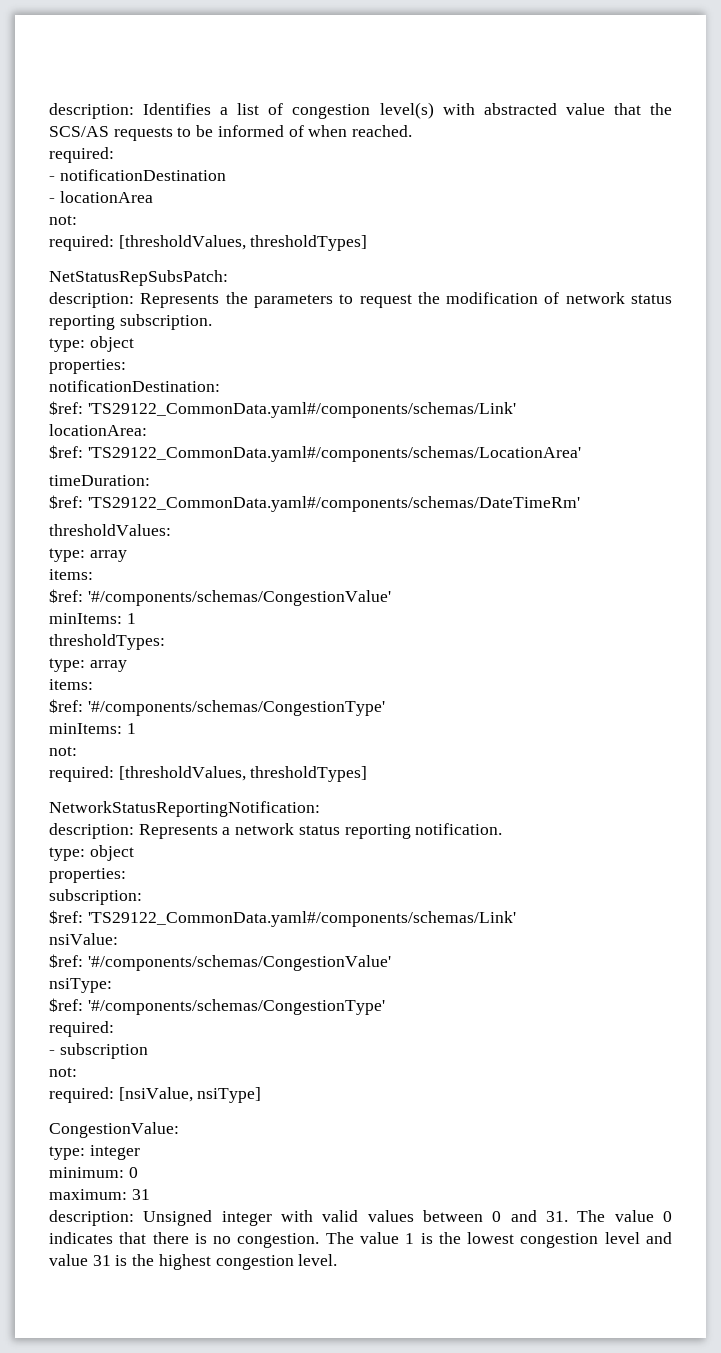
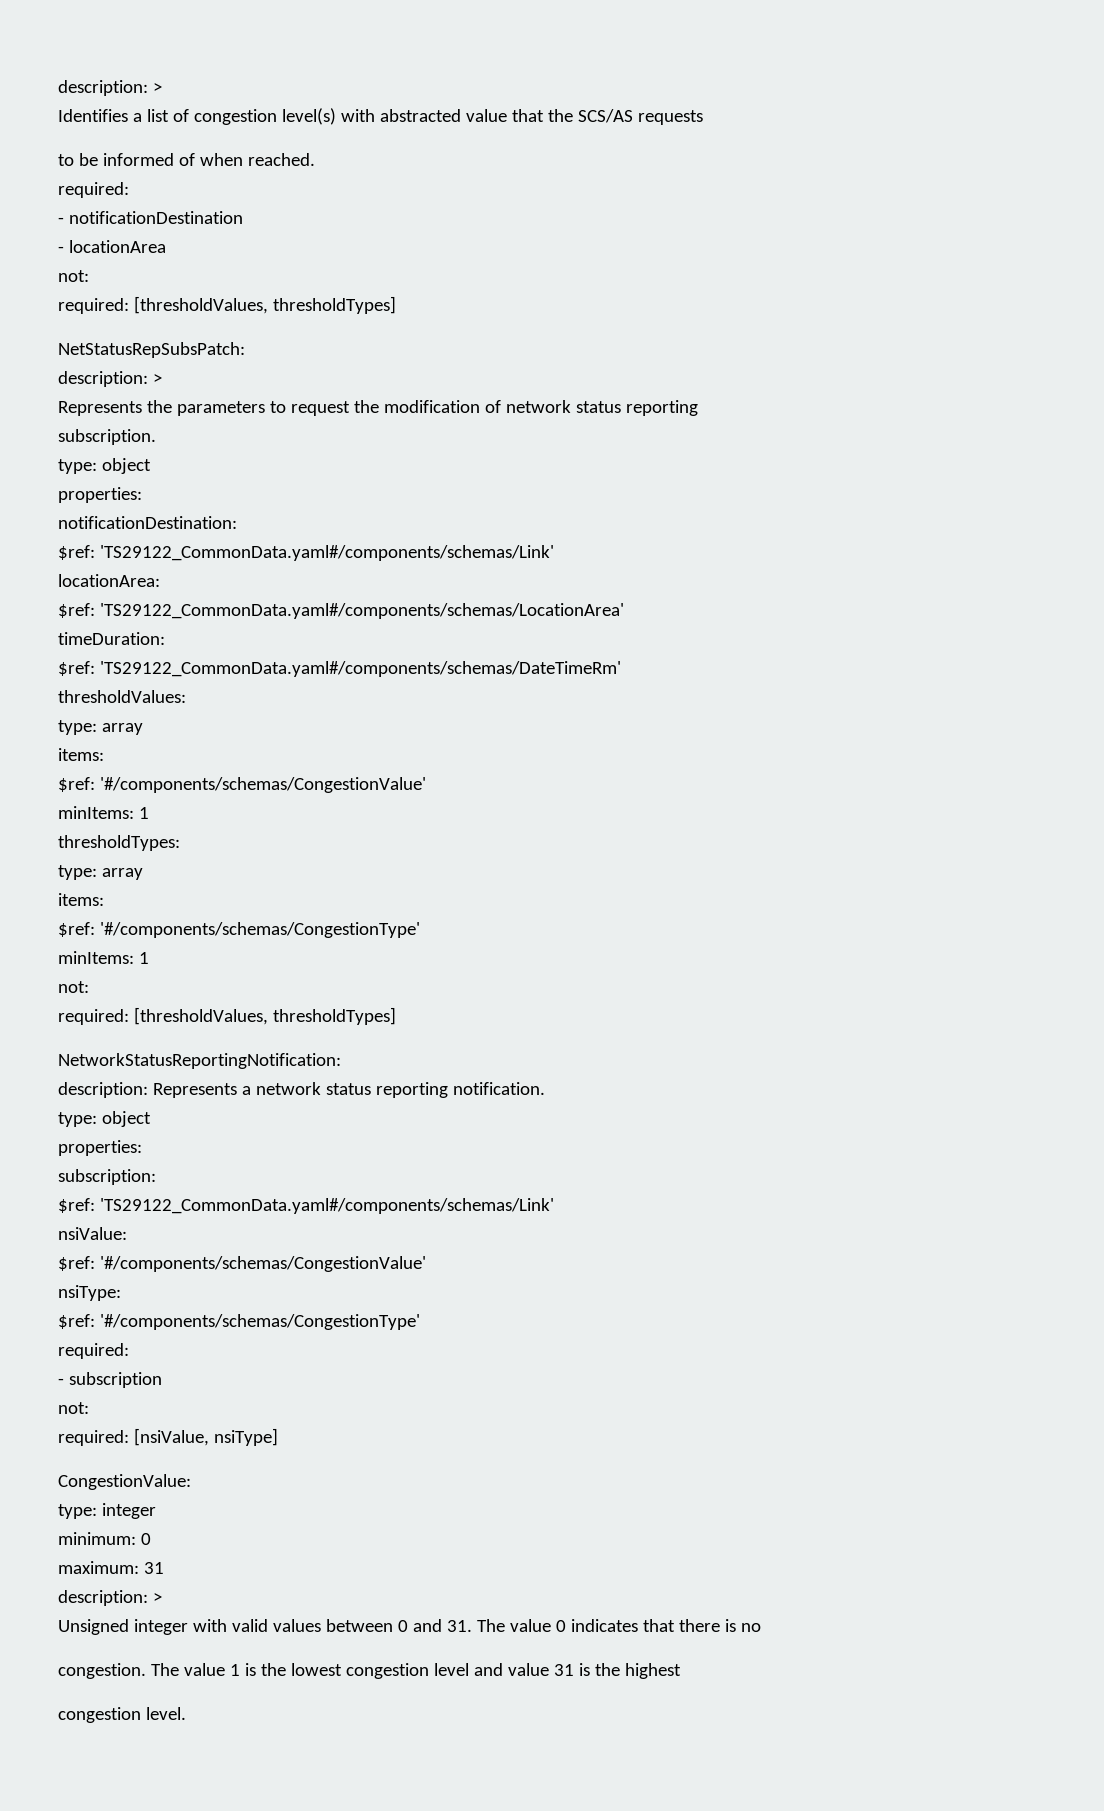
[49,103,134,119] description: -> [58,80,162,96] description: > //
(173, 134) none -> (703, 117) //
(134, 300) none -> [152,374,162,384] > //
(115, 322) none -> (698, 408) //
(134, 1218) none -> [152,1593,162,1603] > //
(232, 1240) none -> (761, 1627) //
(211, 1262) none -> (681, 1671) //

